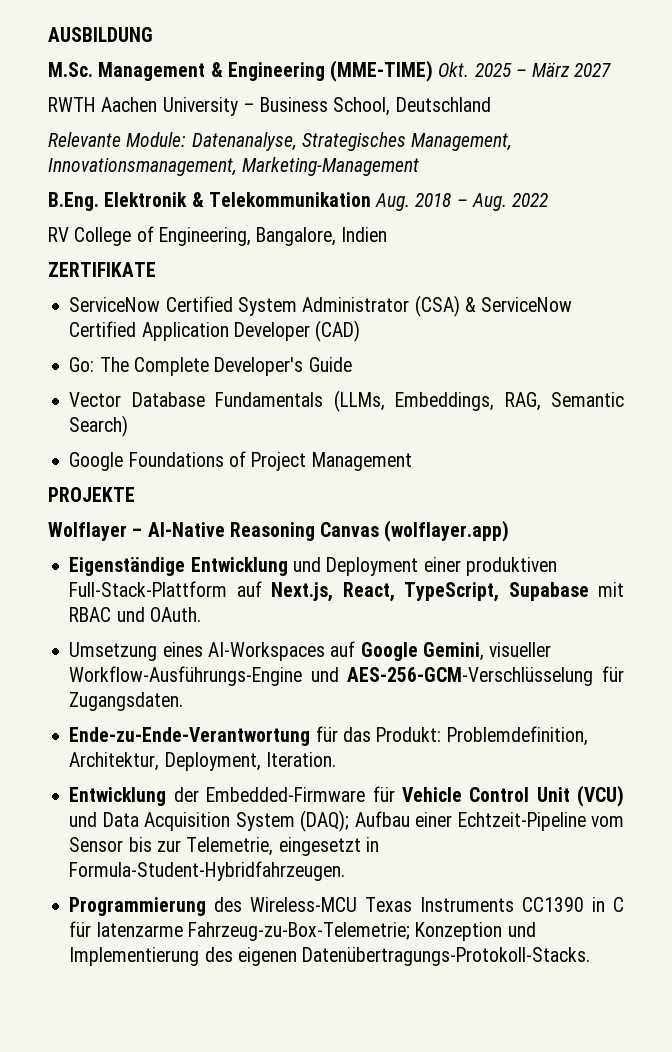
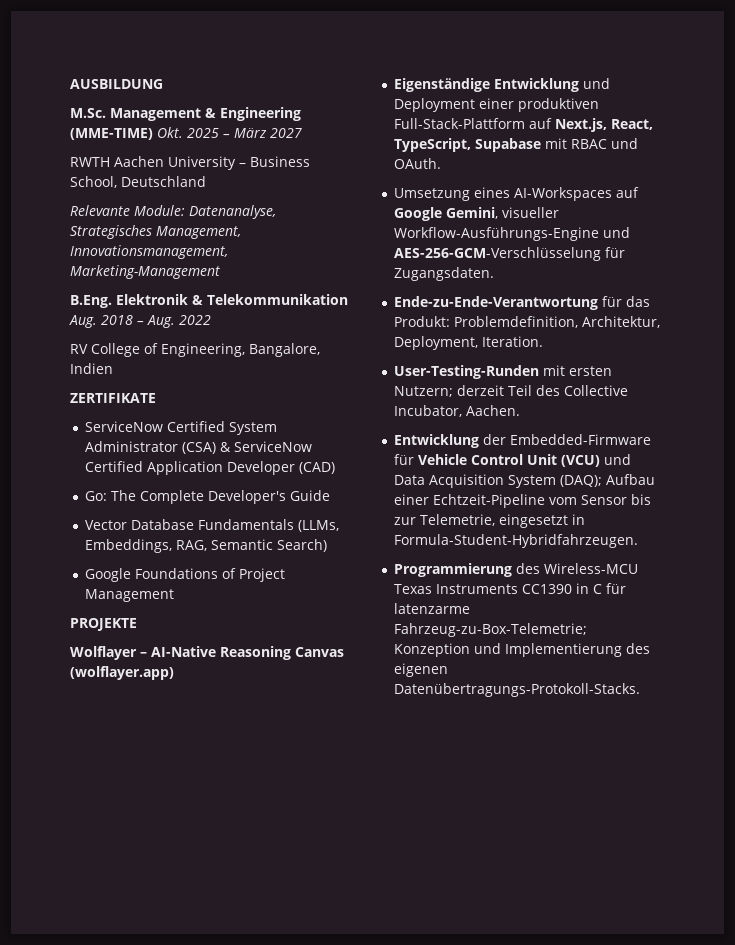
(336, 759) none -> [393,365,612,379] [393,385,628,397] [393,405,520,417] // User-Testing-Runden mit ersten Nutzern; derzeit Teil des Collective Incubator, Aachen.

